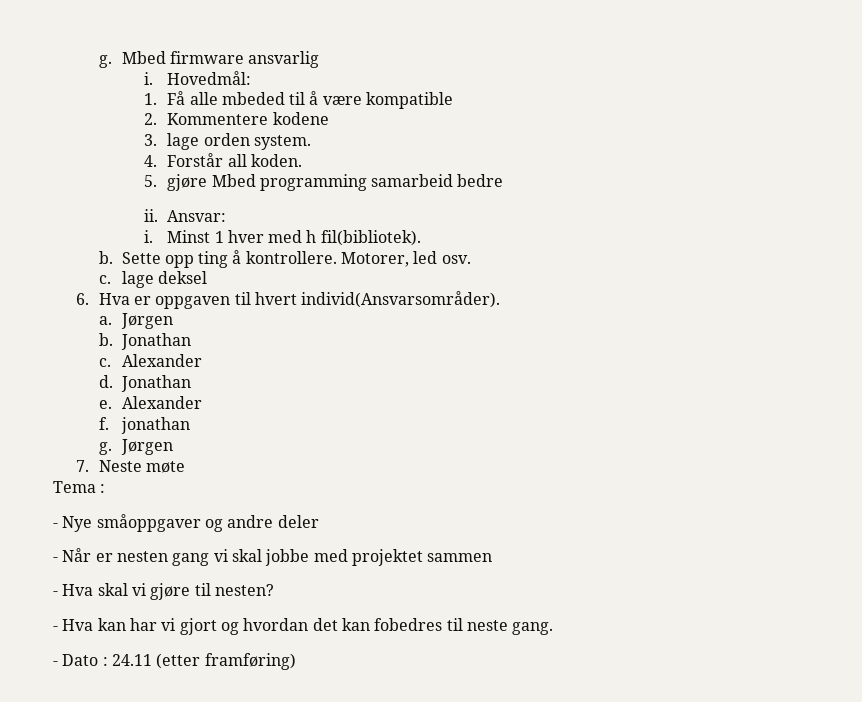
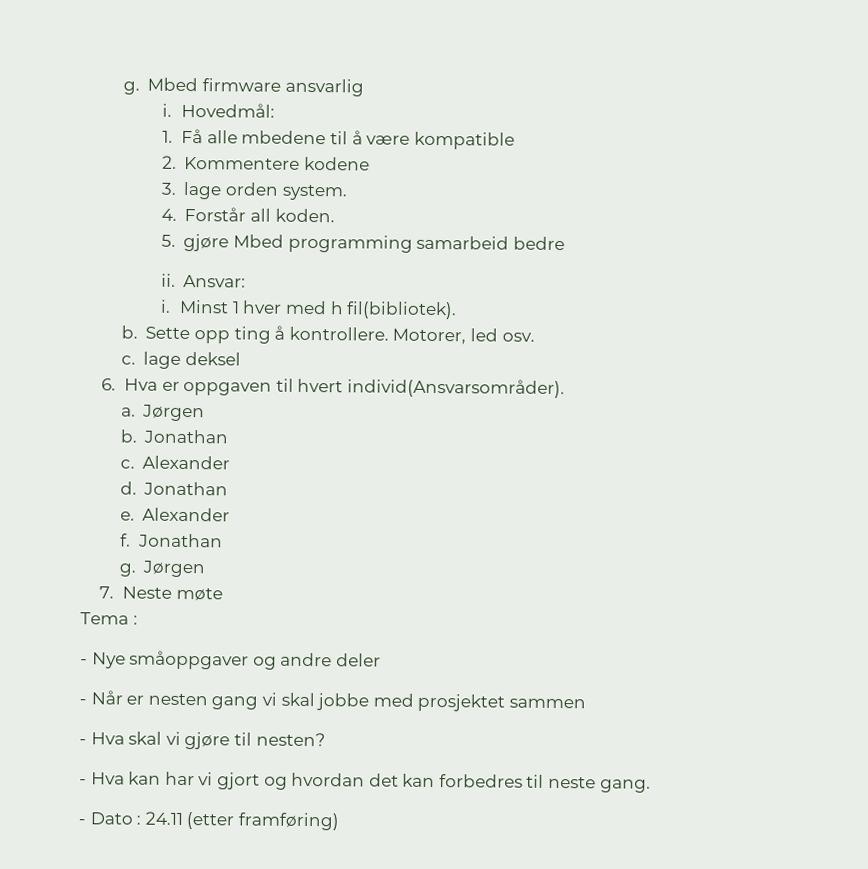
[221,92,285,105] mbeded -> [241,130,327,145] mbedene
[120,417,190,434] jonathan -> [138,533,224,548] Jonathan
[351,549,423,566] projektet -> [417,693,506,712] prosjektet
[374,618,443,631] fobedres -> [438,774,523,788] forbedres

